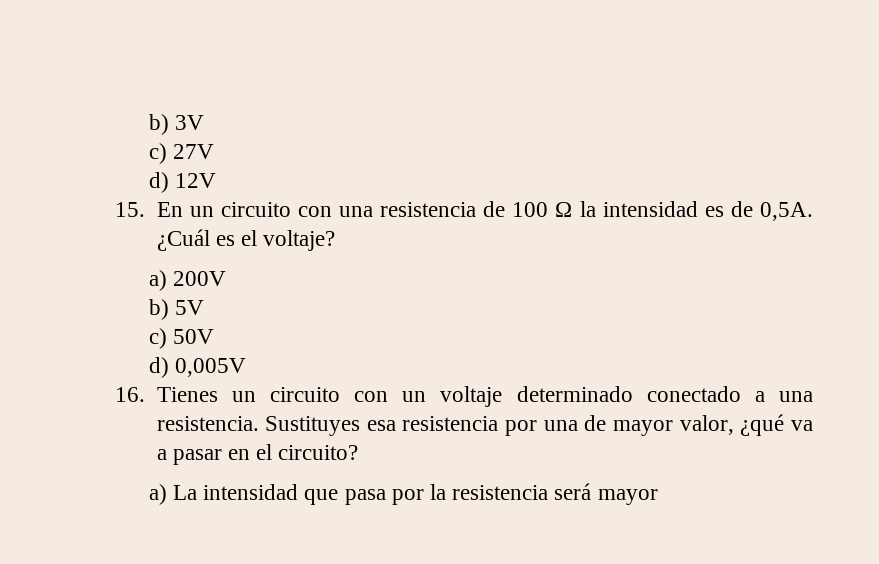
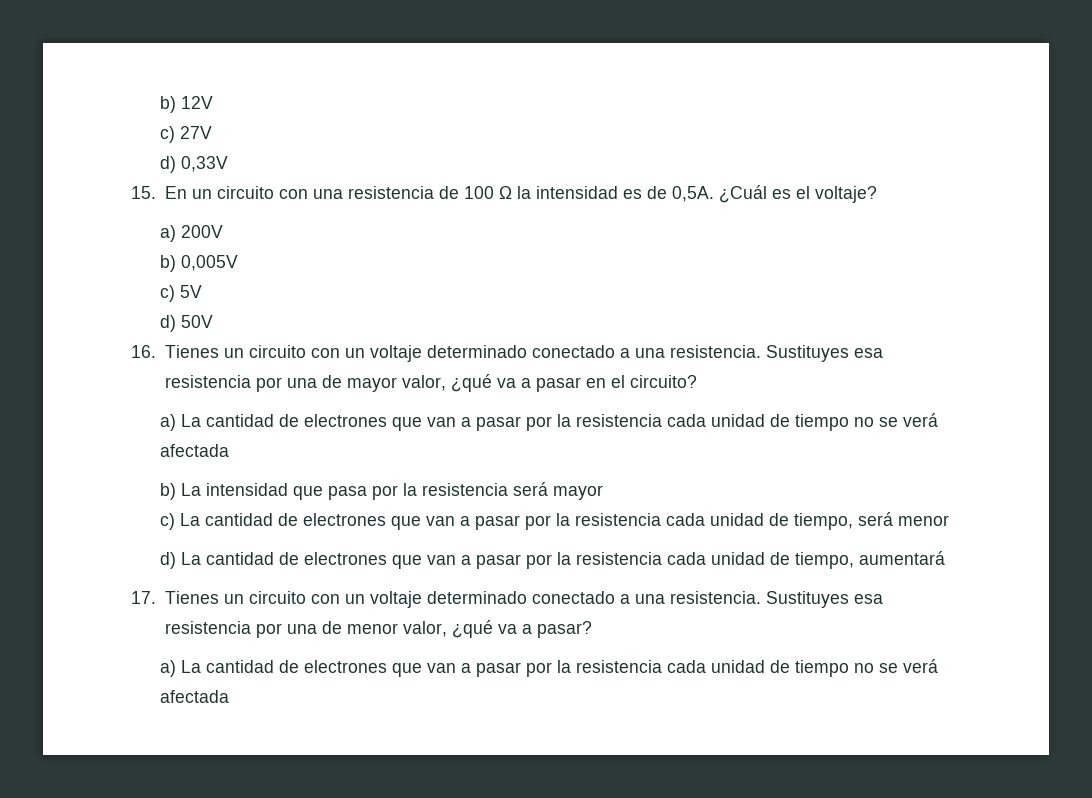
[148,114,204,135] b) 3V -> [159,96,213,113] b) 12V
[174,173,216,188] 12V -> [180,156,228,172] 0,33V
(169, 309) none -> [180,255,238,271] [159,285,175,302] 0,005V // c)
[148,328,167,349] c) -> [159,315,176,332] d)
[148,357,246,378] // d) 0,005V -> (213, 321) none
(197, 492) none -> [205,413,938,431] [159,444,229,457] [159,483,201,500] cantidad de electrones que van a pasar por la resistencia cada unidad de tiempo no se verá afectada // b) La
(658, 497) none -> [159,512,949,530] [159,551,945,569] [131,591,883,608] [164,620,592,638] [159,659,938,677] [159,690,229,703] // c) La cantidad de electrones que van a pasar por la resistencia cada unidad de tiempo, será menor // d) La cantidad de electrones que van a pasar por la resistencia cada unidad de tiempo, aumentará // 17. Tienes un circuito con un voltaje determinado conectado a una resistencia. Sustituyes esa resistencia por una de menor valor, ¿qué va a pasar? // a) La cantidad de electrones que van a pasar por la resistencia cada unidad de tiempo no se verá afectada

